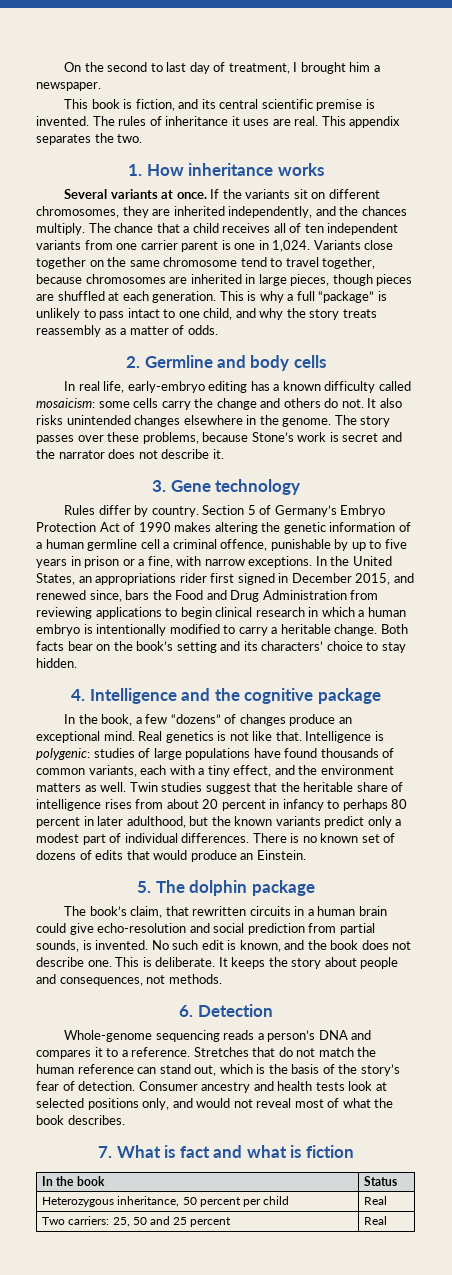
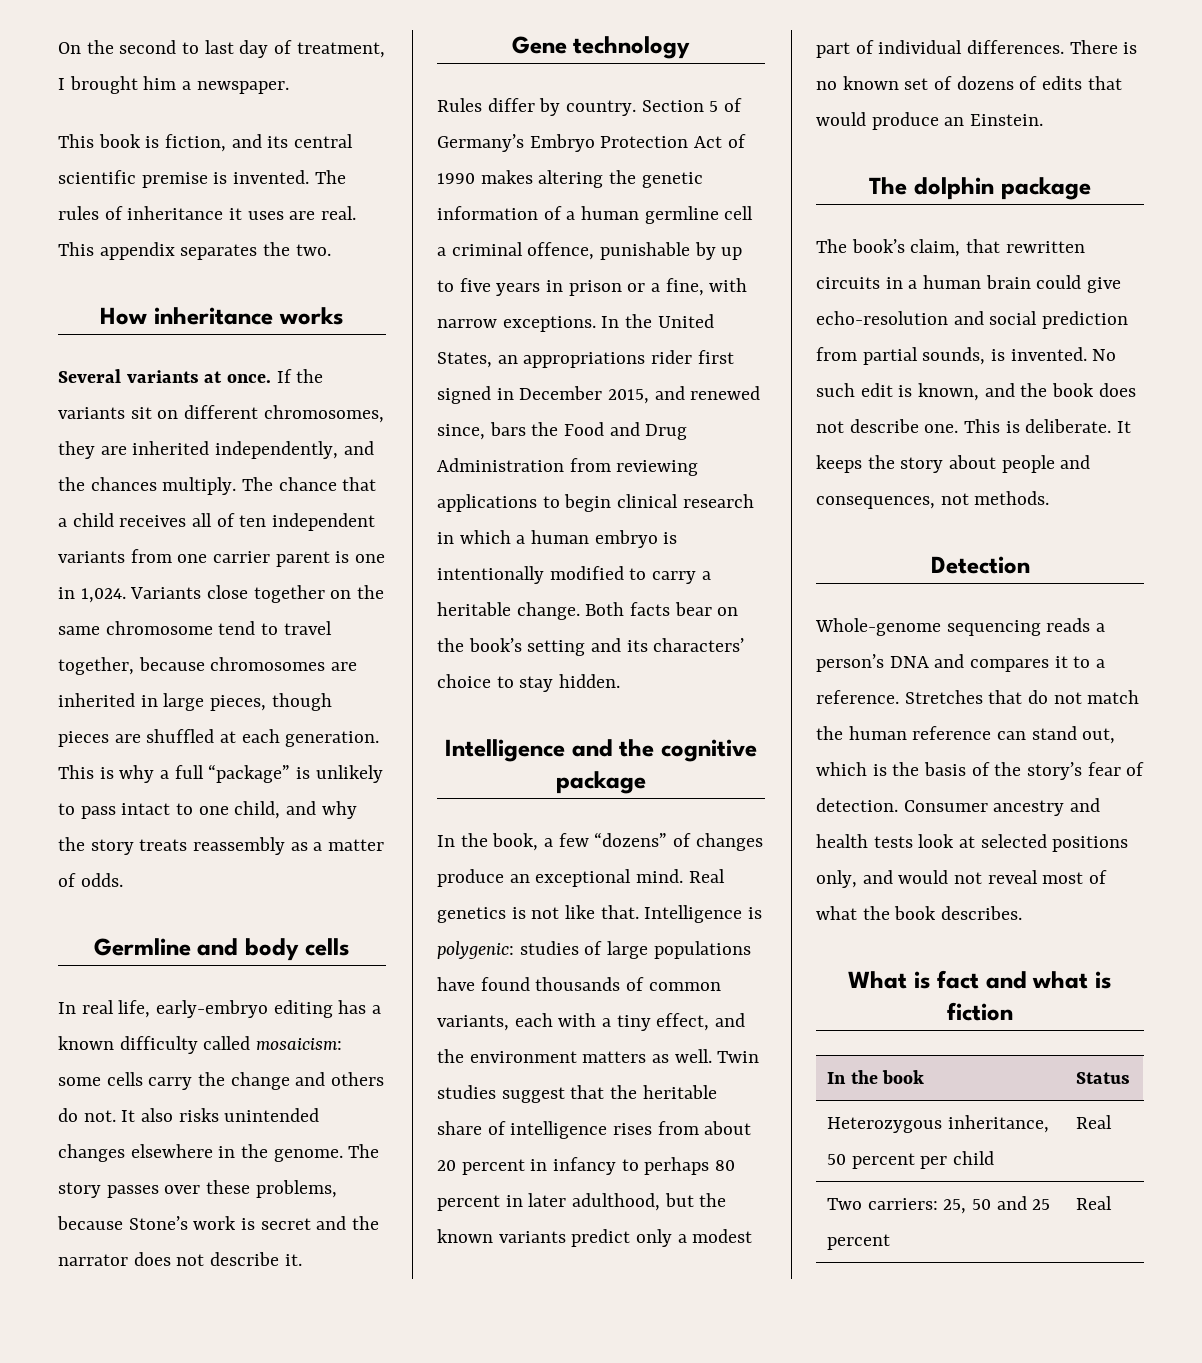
[128,164,143,176] 1. -> (331, 250) none
[126,356,141,368] 2. -> (123, 880) none
[152,480,167,492] 3. -> (302, 1260) none
[71,689,86,701] 4. -> (621, 681) none
[137,881,152,893] 5. -> (1044, 120) none
[179,1005,194,1017] 6. -> (1050, 498) none
[98,1146,113,1158] 7. -> (1023, 913) none

